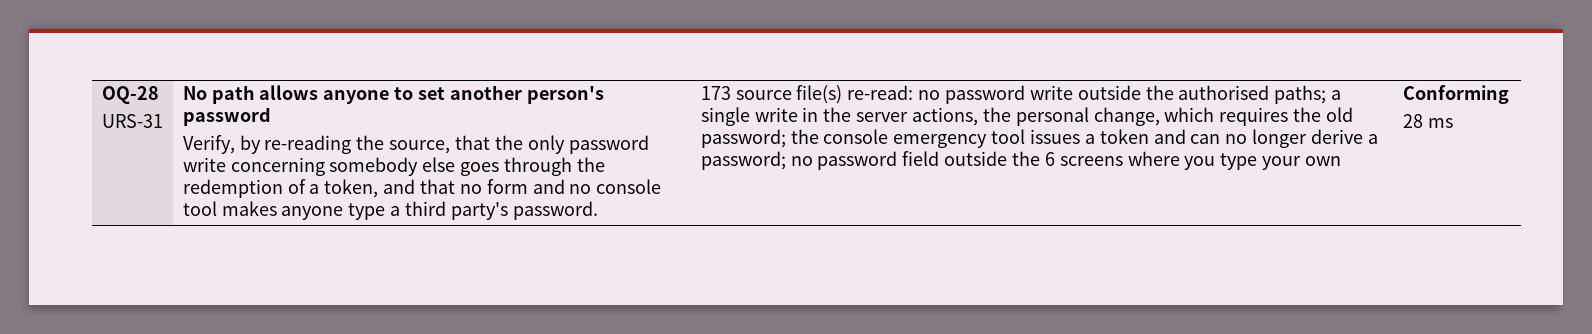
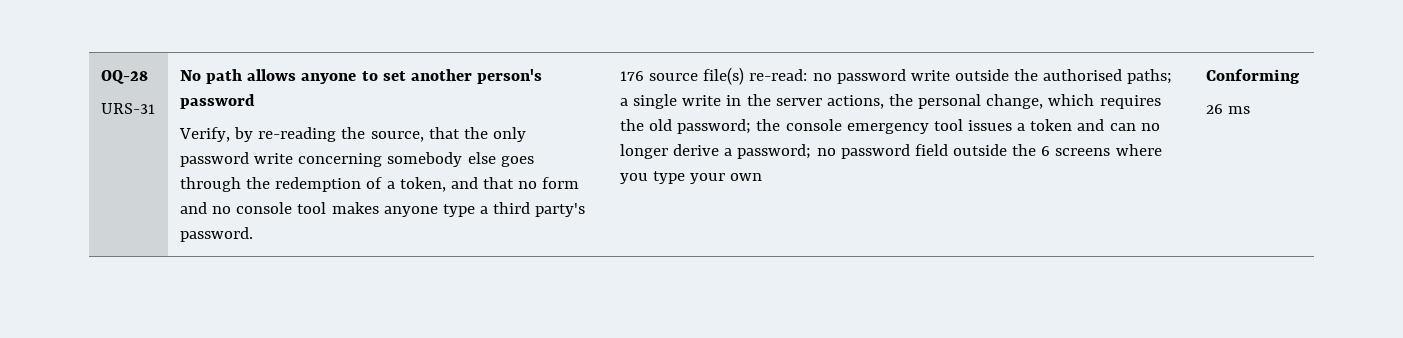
[700,86,731,100] 173 -> [620,71,645,81] 176
[1402,114,1423,128] 28 -> [1206,104,1224,114] 26

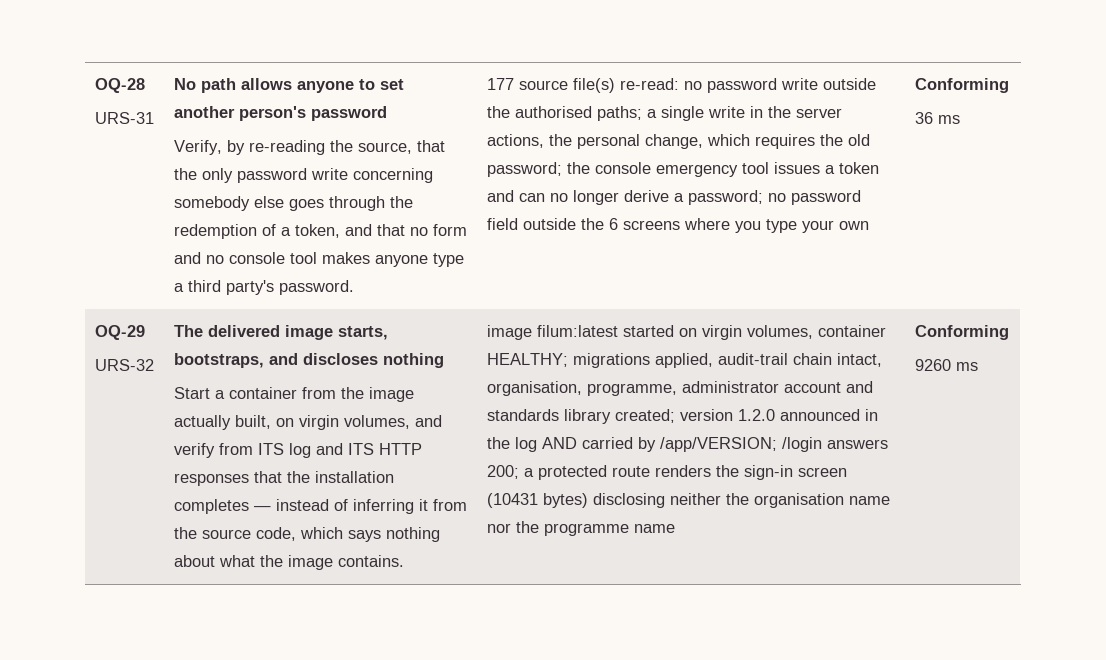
[620,71,645,81] 176 -> [486,78,514,90] 177
[1206,104,1251,114] 26 ms -> [914,112,960,124] [94,325,145,340] [94,359,154,371] [173,325,388,340] [173,353,444,368] [173,387,414,402] [173,415,442,430] [173,443,422,458] [173,471,394,486] [173,499,467,514] [173,527,440,542] [173,555,404,570] [486,325,886,340] [486,353,882,368] [486,381,873,396] [486,409,878,424] [486,437,888,452] [486,465,847,480] [486,493,890,508] [486,521,675,536] [914,325,1009,340] [914,359,978,371] 36 ms // OQ-29 // URS-32 | The delivered image starts, bootstraps, and discloses nothing // Start a container from the image actually built, on virgin volumes, and verify from ITS log and ITS HTTP responses that the installation completes — instead of inferring it from the source code, which says nothing about what the image contains. | image filum:latest started on virgin volumes, container HEALTHY; migrations applied, audit-trail chain intact, organisation, programme, administrator account and standards library created; version 1.2.0 announced in the log AND carried by /app/VERSION; /login answers 200; a protected route renders the sign-in screen (10431 bytes) disclosing neither the organisation name nor the programme name | Conforming // 9260 ms

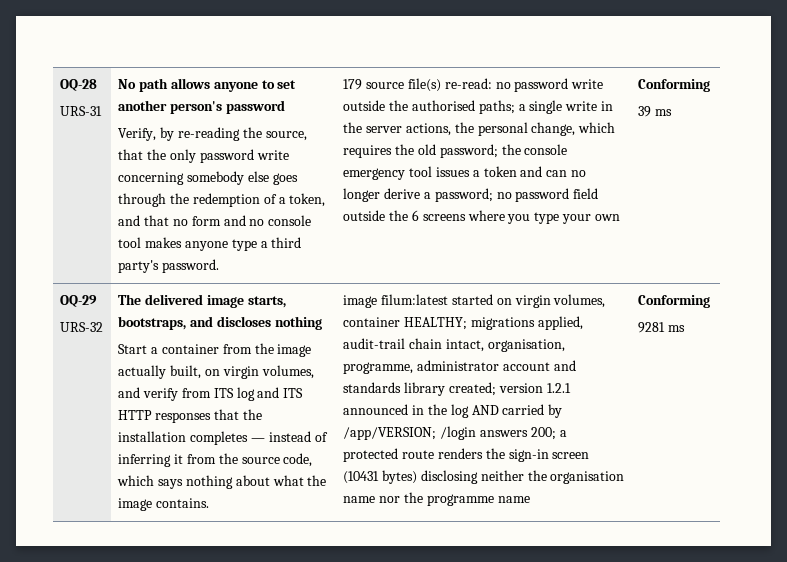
[486,78,514,90] 177 -> [343,79,363,90] 179
[914,112,933,124] 36 -> [638,106,652,117] 39
[737,409,775,421] 1.2.0 -> [546,383,571,393] 1.2.1
[914,359,951,371] 9260 -> [638,322,666,333] 9281

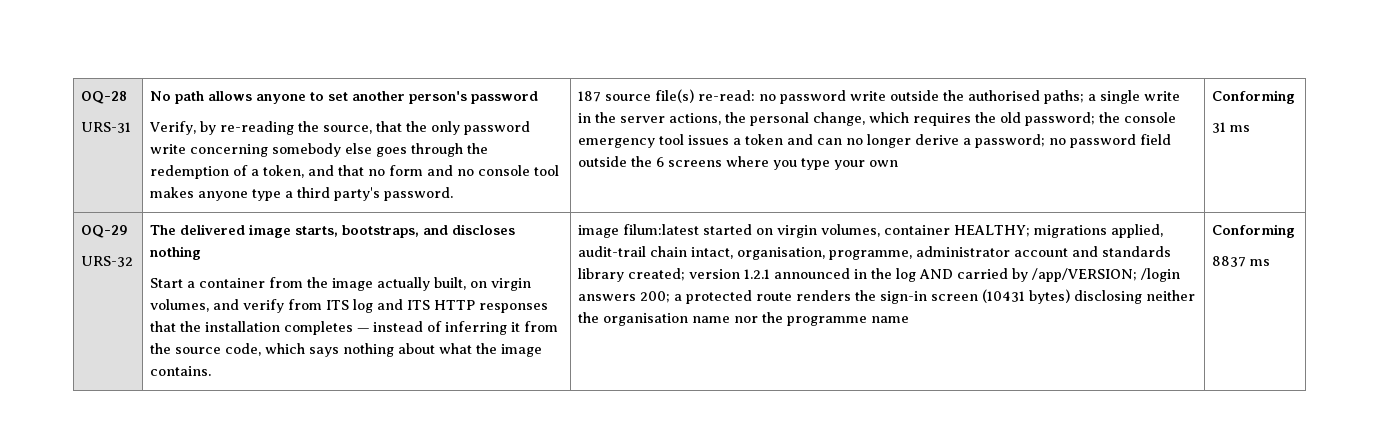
[343,79,363,90] 179 -> [578,91,602,102] 187
[638,106,652,117] 39 -> [1212,122,1227,133] 31
[638,322,666,333] 9281 -> [1212,256,1247,267] 8837

